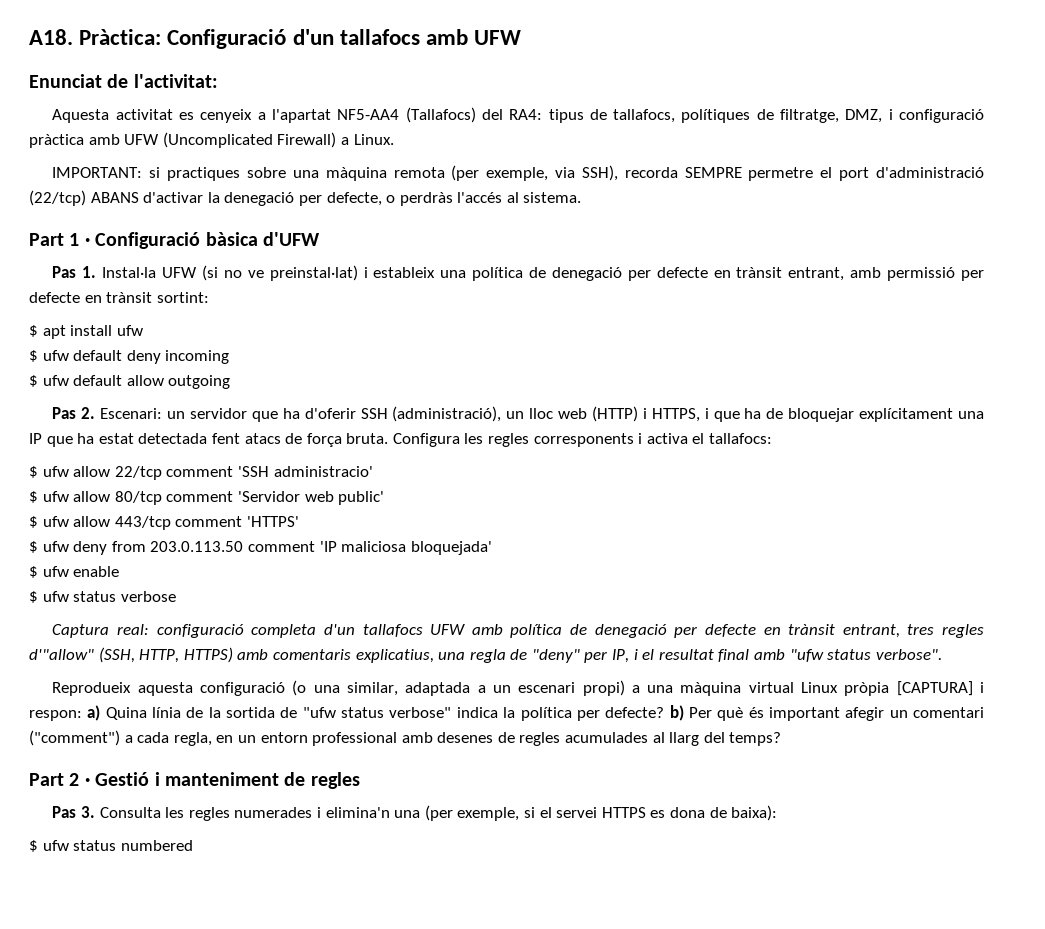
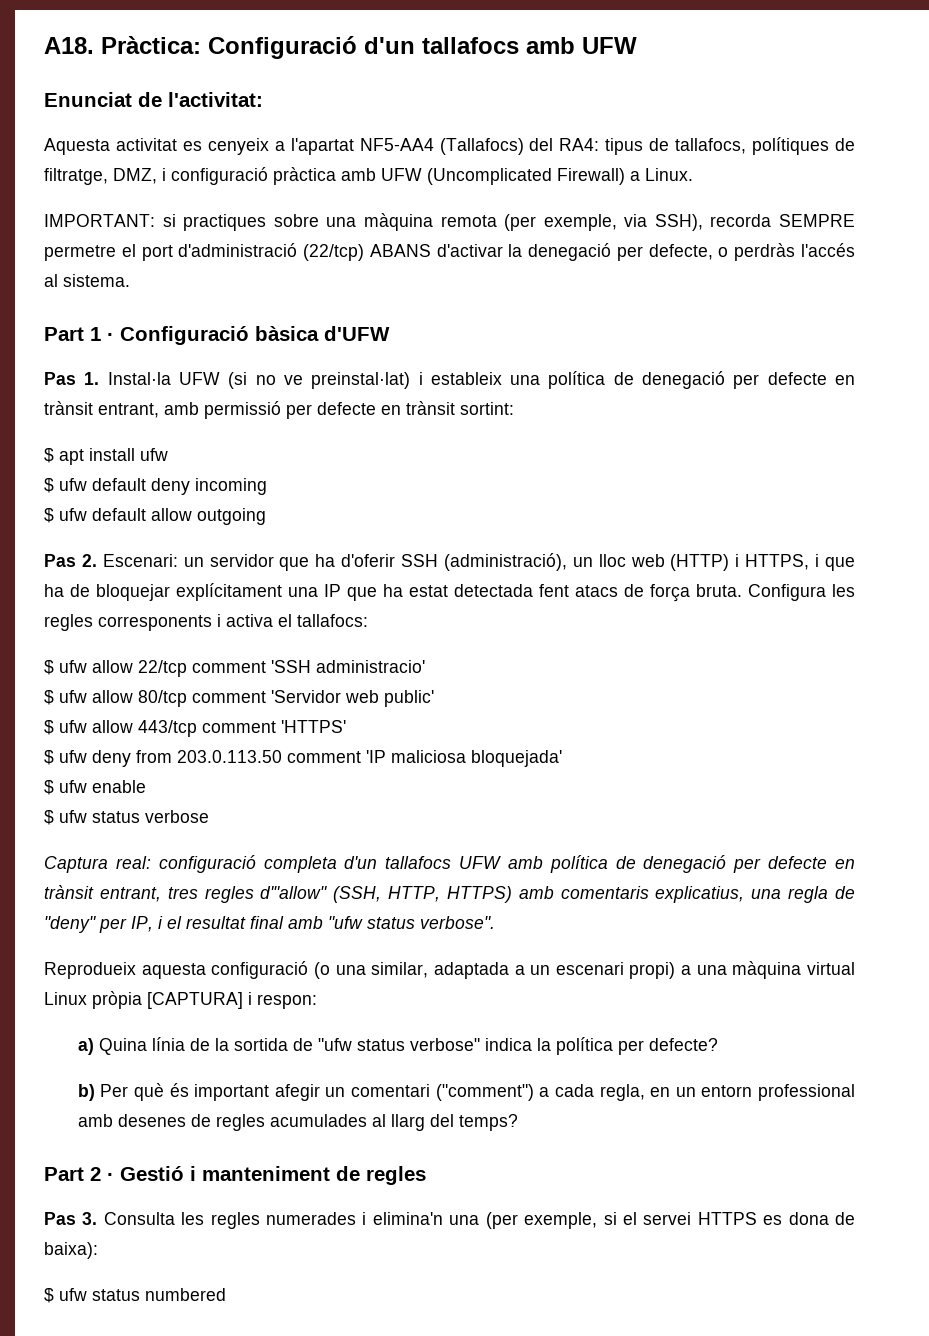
(82, 715) none -> (317, 1001) //
(665, 712) none -> (718, 1044) //

